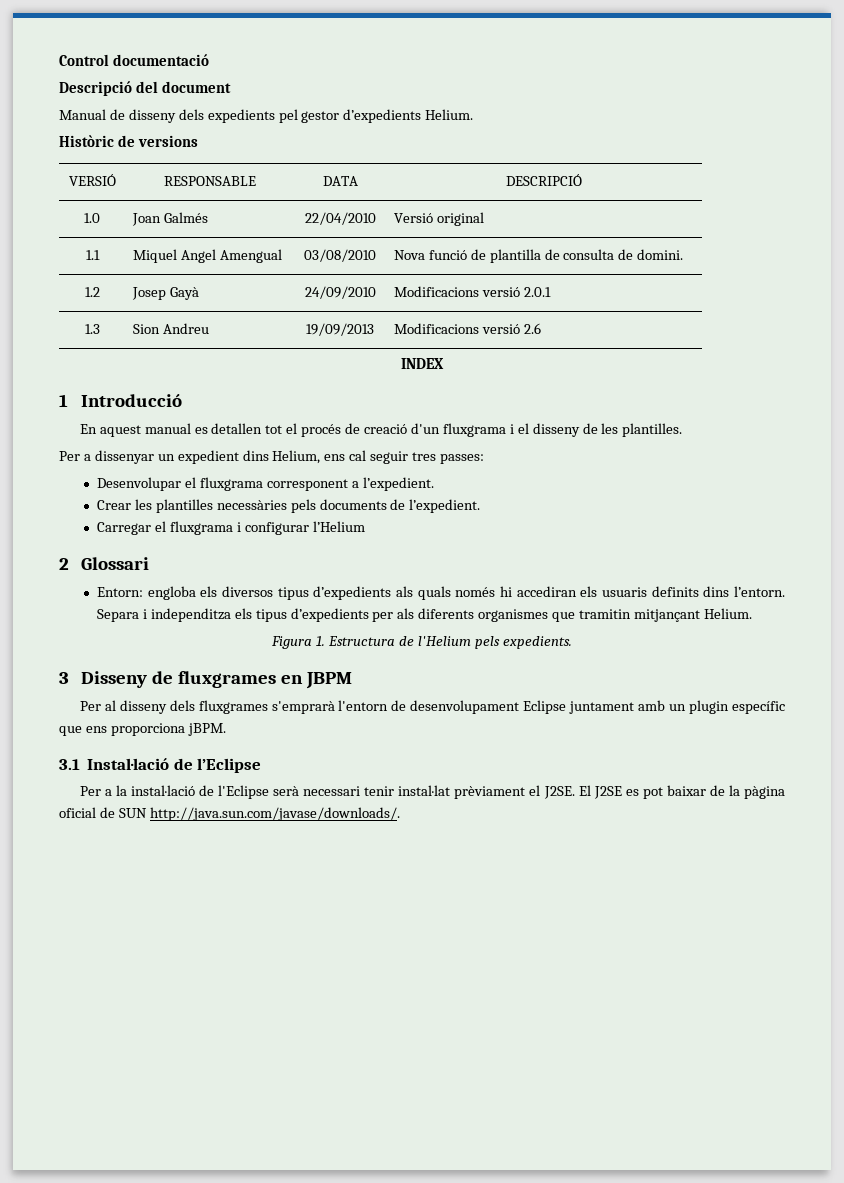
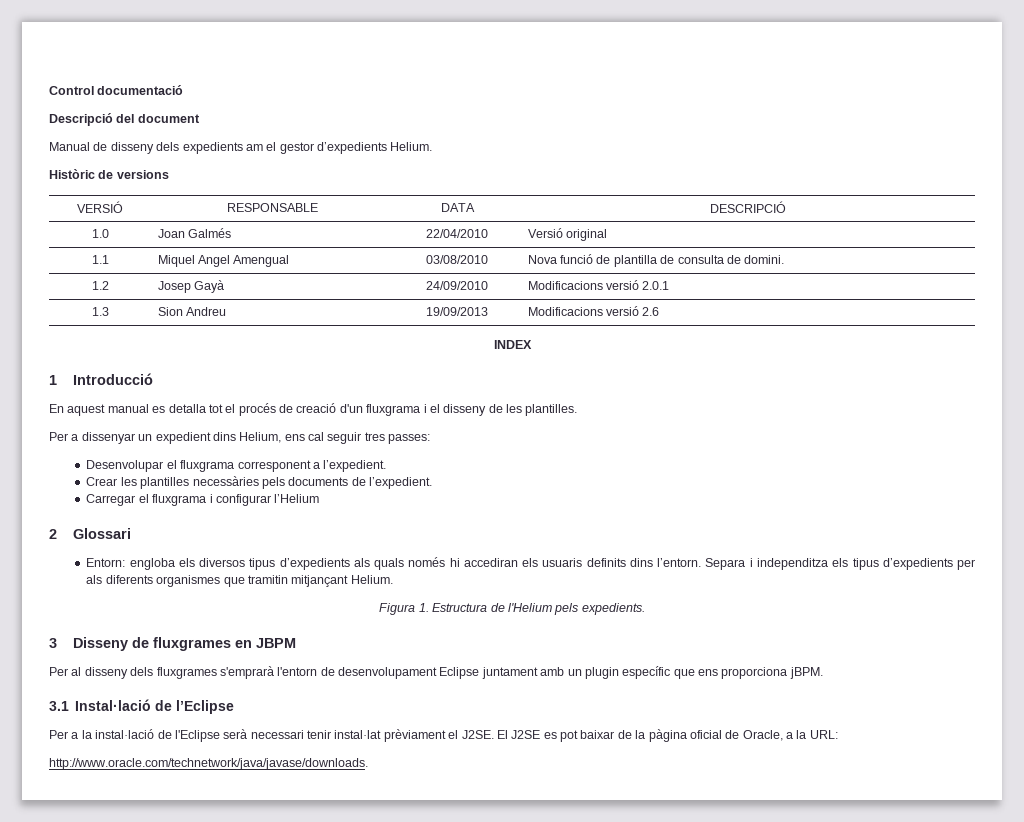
[278,109,298,123] pel -> [245,142,277,151] am el
[211,423,263,434] detallen -> [168,404,206,413] detalla
[118,807,400,821] SUN http://java.sun.com/javase/downloads/. -> [742,730,838,741] [49,758,368,770] Oracle, a la URL: // http://www.oracle.com/technetwork/java/javase/downloads.

